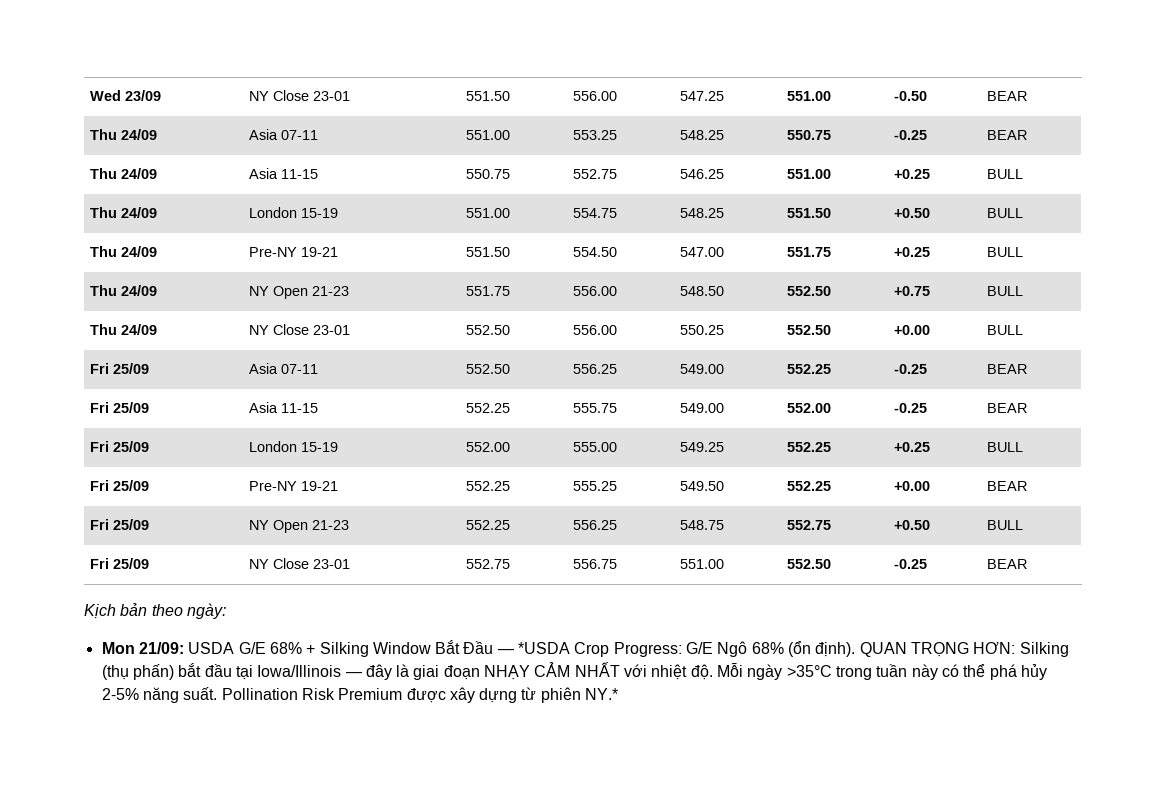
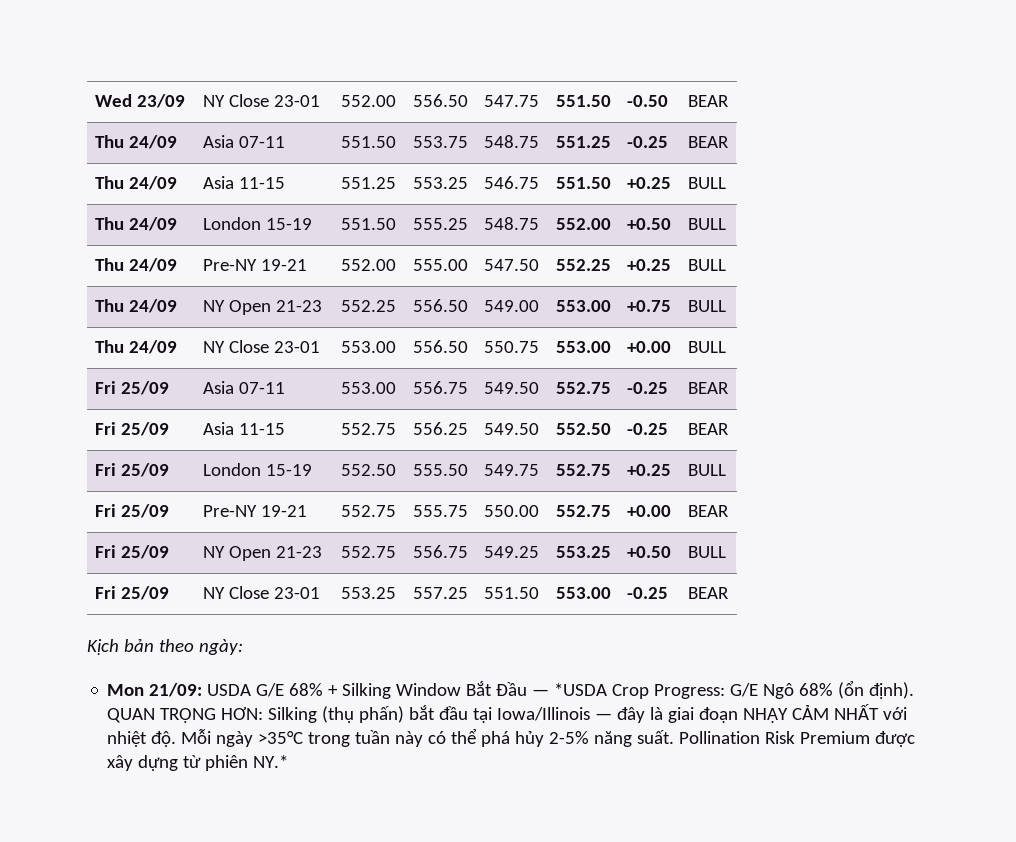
[466,91,511,101] [573,91,618,101] [680,91,725,101] [787,91,832,101] 551.50 | 556.00 | 547.25 | 551.00 -> [340,95,396,107] [412,94,468,107] [483,95,539,107] [555,95,611,107] 552.00 | 556.50 | 547.75 | 551.50
[466,130,511,140] [573,130,618,140] [680,130,725,140] [787,130,832,140] 551.00 | 553.25 | 548.25 | 550.75 -> [340,136,396,148] [412,136,468,148] [483,135,539,148] [555,136,611,148] 551.50 | 553.75 | 548.75 | 551.25
[466,169,511,179] [573,169,618,179] [680,169,725,179] [787,169,832,179] 550.75 | 552.75 | 546.25 | 551.00 -> [340,177,396,189] [412,177,468,189] [483,176,539,189] [555,177,611,189] 551.25 | 553.25 | 546.75 | 551.50
[466,208,511,218] [573,208,618,218] [680,208,725,218] [787,208,832,218] 551.00 | 554.75 | 548.25 | 551.50 -> [340,218,396,230] [412,218,468,230] [483,217,539,230] [555,218,611,230] 551.50 | 555.25 | 548.75 | 552.00
[466,247,511,257] [573,247,618,257] [680,247,725,257] [787,247,832,257] 551.50 | 554.50 | 547.00 | 551.75 -> [340,259,396,271] [412,259,468,271] [483,259,539,271] [555,259,611,271] 552.00 | 555.00 | 547.50 | 552.25
[466,286,511,296] [573,286,618,296] [680,286,725,296] [787,286,832,296] 551.75 | 556.00 | 548.50 | 552.50 -> [340,300,396,312] [412,299,468,312] [483,300,539,312] [555,300,611,312] 552.25 | 556.50 | 549.00 | 553.00
[466,325,511,335] [573,325,618,335] [680,325,725,335] [787,325,832,335] 552.50 | 556.00 | 550.25 | 552.50 -> [340,341,396,353] [412,340,468,353] [483,341,539,353] [555,341,611,353] 553.00 | 556.50 | 550.75 | 553.00
[466,364,511,374] [573,364,618,374] [680,364,725,374] [787,364,832,374] 552.50 | 556.25 | 549.00 | 552.25 -> [340,382,396,394] [412,381,468,394] [483,382,539,394] [555,382,611,394] 553.00 | 556.75 | 549.50 | 552.75
[466,403,511,413] [573,403,618,413] [680,403,725,413] [787,403,832,413] 552.25 | 555.75 | 549.00 | 552.00 -> [340,423,396,435] [412,422,468,435] [483,423,539,435] [555,423,611,435] 552.75 | 556.25 | 549.50 | 552.50
[466,442,511,452] [573,442,618,452] [680,442,725,452] [787,442,832,452] 552.00 | 555.00 | 549.25 | 552.25 -> [340,464,396,476] [412,464,468,476] [483,464,539,476] [555,464,611,476] 552.50 | 555.50 | 549.75 | 552.75
[466,481,511,491] [573,481,618,491] [680,481,725,491] [787,481,832,491] 552.25 | 555.25 | 549.50 | 552.25 -> [340,505,396,517] [412,505,468,517] [483,505,539,517] [555,505,611,517] 552.75 | 555.75 | 550.00 | 552.75
[466,520,511,530] [573,520,618,530] [680,520,725,530] [787,520,832,530] 552.25 | 556.25 | 548.75 | 552.75 -> [340,546,396,558] [412,545,468,558] [483,546,539,558] [555,546,611,558] 552.75 | 556.75 | 549.25 | 553.25
[466,559,511,569] [573,559,618,569] [680,559,725,569] [787,559,832,569] 552.75 | 556.75 | 551.00 | 552.50 -> [340,587,396,599] [412,587,468,599] [483,587,539,599] [555,587,611,599] 553.25 | 557.25 | 551.50 | 553.00

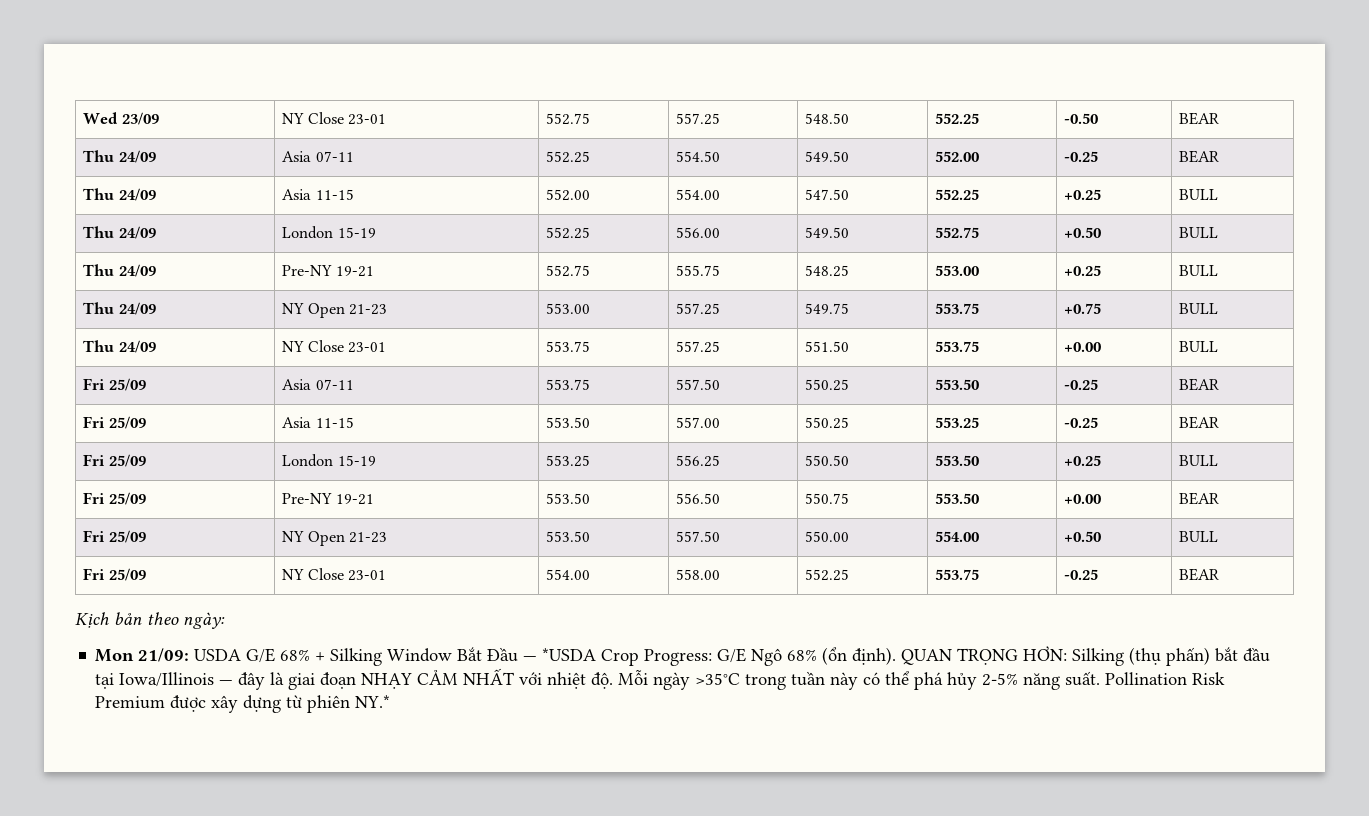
[340,95,396,107] [412,94,468,107] [483,95,539,107] [555,95,611,107] 552.00 | 556.50 | 547.75 | 551.50 -> [546,113,591,125] [676,113,721,125] [805,113,850,124] [935,113,980,124] 552.75 | 557.25 | 548.50 | 552.25
[340,136,396,148] [412,136,468,148] [483,135,539,148] [555,136,611,148] 551.50 | 553.75 | 548.75 | 551.25 -> [546,151,591,163] [676,151,721,162] [805,151,850,162] [935,151,980,162] 552.25 | 554.50 | 549.50 | 552.00
[340,177,396,189] [412,177,468,189] [483,176,539,189] [555,177,611,189] [626,177,671,189] [687,177,726,189] [94,217,177,231] [202,217,312,230] [340,218,396,230] [412,218,468,230] [483,217,539,230] [555,218,611,230] [626,218,671,230] [687,218,726,230] [94,258,177,272] [202,259,307,271] [340,259,396,271] [412,259,468,271] [483,259,539,271] [555,259,611,271] 551.25 | 553.25 | 546.75 | 551.50 | +0.25 | BULL // Thu 24/09 | London 15-19 | 551.50 | 555.25 | 548.75 | 552.00 | +0.50 | BULL // Thu 24/09 | Pre-NY 19-21 | 552.00 | 555.00 | 547.50 | 552.25 -> [546,189,591,201] [676,189,721,200] [805,189,850,200] [935,189,980,200] [1064,189,1102,200] [1179,189,1219,200] [83,226,156,239] [282,226,376,239] [546,227,591,239] [676,227,721,238] [805,227,850,238] [935,227,980,238] [1064,227,1102,238] [1179,227,1219,238] [83,264,156,277] [282,265,374,277] [546,265,591,277] [676,265,721,276] [805,265,850,277] [935,265,980,276] 552.00 | 554.00 | 547.50 | 552.25 | +0.25 | BULL // Thu 24/09 | London 15-19 | 552.25 | 556.00 | 549.50 | 552.75 | +0.50 | BULL // Thu 24/09 | Pre-NY 19-21 | 552.75 | 555.75 | 548.25 | 553.00
[340,300,396,312] [412,299,468,312] [483,300,539,312] [555,300,611,312] 552.25 | 556.50 | 549.00 | 553.00 -> [546,303,591,314] [676,303,721,315] [805,303,850,314] [935,303,980,314] 553.00 | 557.25 | 549.75 | 553.75
[340,341,396,353] [412,340,468,353] [483,341,539,353] [555,341,611,353] 553.00 | 556.50 | 550.75 | 553.00 -> [546,341,591,352] [676,341,721,353] [805,341,850,352] [935,341,980,352] 553.75 | 557.25 | 551.50 | 553.75
[340,382,396,394] [412,381,468,394] [483,382,539,394] [555,382,611,394] 553.00 | 556.75 | 549.50 | 552.75 -> [546,379,591,390] [676,379,721,390] [805,379,850,391] [935,379,980,390] 553.75 | 557.50 | 550.25 | 553.50
[340,423,396,435] [412,422,468,435] [483,423,539,435] [555,423,611,435] 552.75 | 556.25 | 549.50 | 552.50 -> [546,417,591,428] [676,417,721,428] [805,417,850,429] [935,417,980,428] 553.50 | 557.00 | 550.25 | 553.25
[340,464,396,476] [412,464,468,476] [483,464,539,476] [555,464,611,476] 552.50 | 555.50 | 549.75 | 552.75 -> [546,455,591,467] [676,455,721,467] [805,455,850,466] [935,455,980,466] 553.25 | 556.25 | 550.50 | 553.50
[340,505,396,517] [412,505,468,517] [483,505,539,517] [555,505,611,517] 552.75 | 555.75 | 550.00 | 552.75 -> [546,493,591,504] [676,493,721,504] [805,493,850,504] [935,493,980,504] 553.50 | 556.50 | 550.75 | 553.50
[340,546,396,558] [412,545,468,558] [483,546,539,558] [555,546,611,558] 552.75 | 556.75 | 549.25 | 553.25 -> [546,531,591,542] [676,531,721,542] [805,531,850,542] [935,531,980,542] 553.50 | 557.50 | 550.00 | 554.00
[340,587,396,599] [412,587,468,599] [483,587,539,599] [555,587,611,599] 553.25 | 557.25 | 551.50 | 553.00 -> [546,569,591,580] [676,569,721,580] [805,569,850,581] [935,569,980,580] 554.00 | 558.00 | 552.25 | 553.75

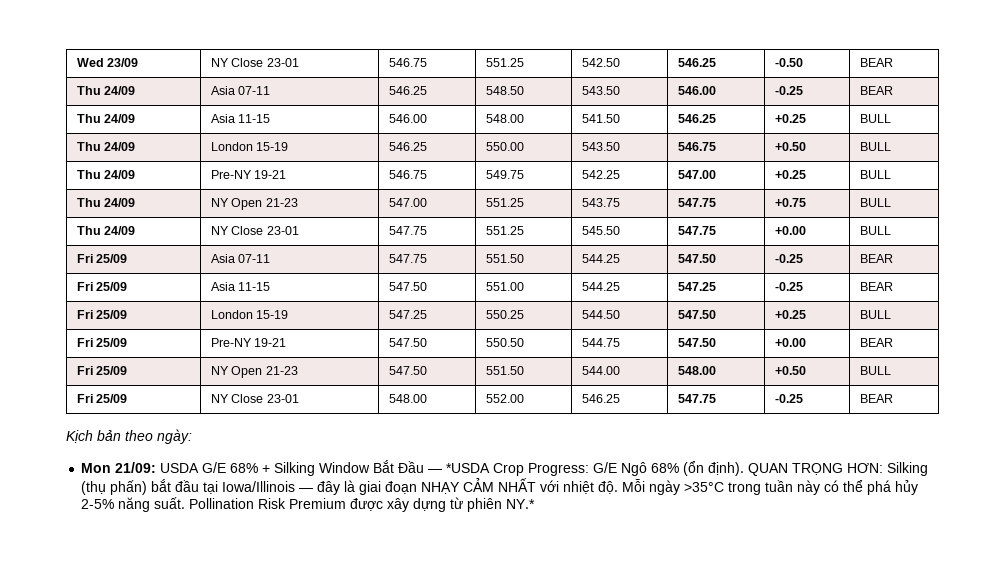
[546,113,591,125] [676,113,721,125] [805,113,850,124] [935,113,980,124] 552.75 | 557.25 | 548.50 | 552.25 -> [389,58,428,67] [486,58,525,67] [582,58,621,67] [678,58,717,67] 546.75 | 551.25 | 542.50 | 546.25
[546,151,591,163] [676,151,721,162] [805,151,850,162] [935,151,980,162] 552.25 | 554.50 | 549.50 | 552.00 -> [389,86,428,95] [486,86,525,95] [582,86,621,95] [678,86,717,95] 546.25 | 548.50 | 543.50 | 546.00
[546,189,591,201] [676,189,721,200] [805,189,850,200] [935,189,980,200] 552.00 | 554.00 | 547.50 | 552.25 -> [389,114,428,123] [486,114,525,123] [582,114,621,123] [678,114,717,123] 546.00 | 548.00 | 541.50 | 546.25
[546,227,591,239] [676,227,721,238] [805,227,850,238] [935,227,980,238] 552.25 | 556.00 | 549.50 | 552.75 -> [389,142,428,151] [486,142,525,151] [582,142,621,151] [678,142,717,151] 546.25 | 550.00 | 543.50 | 546.75
[546,265,591,277] [676,265,721,276] [805,265,850,277] [935,265,980,276] 552.75 | 555.75 | 548.25 | 553.00 -> [389,170,428,179] [486,170,525,179] [582,170,621,179] [678,170,717,179] 546.75 | 549.75 | 542.25 | 547.00
[546,303,591,314] [676,303,721,315] [805,303,850,314] [935,303,980,314] 553.00 | 557.25 | 549.75 | 553.75 -> [389,198,428,207] [486,198,525,207] [582,198,621,207] [678,198,717,207] 547.00 | 551.25 | 543.75 | 547.75
[546,341,591,352] [676,341,721,353] [805,341,850,352] [935,341,980,352] 553.75 | 557.25 | 551.50 | 553.75 -> [389,226,428,235] [486,226,525,235] [582,226,621,235] [678,226,717,235] 547.75 | 551.25 | 545.50 | 547.75
[546,379,591,390] [676,379,721,390] [805,379,850,391] [935,379,980,390] 553.75 | 557.50 | 550.25 | 553.50 -> [389,254,428,263] [486,254,525,263] [582,254,621,263] [678,254,717,263] 547.75 | 551.50 | 544.25 | 547.50
[546,417,591,428] [676,417,721,428] [805,417,850,429] [935,417,980,428] 553.50 | 557.00 | 550.25 | 553.25 -> [389,282,428,291] [486,282,525,291] [582,282,621,291] [678,282,717,291] 547.50 | 551.00 | 544.25 | 547.25
[546,455,591,467] [676,455,721,467] [805,455,850,466] [935,455,980,466] 553.25 | 556.25 | 550.50 | 553.50 -> [389,310,428,319] [486,310,525,319] [582,310,621,319] [678,310,717,319] 547.25 | 550.25 | 544.50 | 547.50
[546,493,591,504] [676,493,721,504] [805,493,850,504] [935,493,980,504] 553.50 | 556.50 | 550.75 | 553.50 -> [389,338,428,347] [486,338,525,347] [582,338,621,347] [678,338,717,347] 547.50 | 550.50 | 544.75 | 547.50
[546,531,591,542] [676,531,721,542] [805,531,850,542] [935,531,980,542] 553.50 | 557.50 | 550.00 | 554.00 -> [389,366,428,375] [486,366,525,375] [582,366,621,375] [678,366,717,375] 547.50 | 551.50 | 544.00 | 548.00
[546,569,591,580] [676,569,721,580] [805,569,850,581] [935,569,980,580] 554.00 | 558.00 | 552.25 | 553.75 -> [389,394,428,403] [486,394,525,403] [582,394,621,403] [678,394,717,403] 548.00 | 552.00 | 546.25 | 547.75

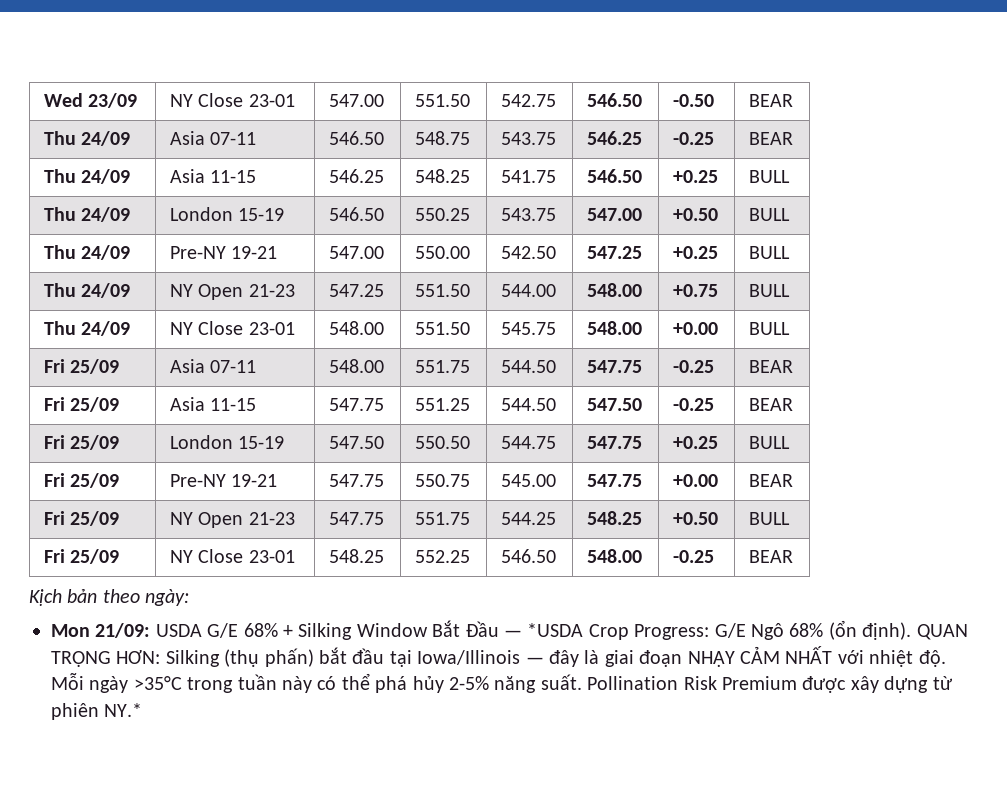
[389,58,428,67] [486,58,525,67] [582,58,621,67] [678,58,717,67] 546.75 | 551.25 | 542.50 | 546.25 -> [329,94,385,107] [415,94,471,107] [501,94,557,107] [587,93,643,107] 547.00 | 551.50 | 542.75 | 546.50
[389,86,428,95] [486,86,525,95] [582,86,621,95] [678,86,717,95] 546.25 | 548.50 | 543.50 | 546.00 -> [329,131,385,145] [415,131,471,145] [501,132,557,145] [587,131,643,145] 546.50 | 548.75 | 543.75 | 546.25
[389,114,428,123] [486,114,525,123] [582,114,621,123] [678,114,717,123] 546.00 | 548.00 | 541.50 | 546.25 -> [329,169,385,183] [415,169,471,183] [501,170,557,183] [587,169,643,183] 546.25 | 548.25 | 541.75 | 546.50
[389,142,428,151] [486,142,525,151] [582,142,621,151] [678,142,717,151] 546.25 | 550.00 | 543.50 | 546.75 -> [329,207,385,221] [415,208,471,221] [501,208,557,221] [587,208,643,221] 546.50 | 550.25 | 543.75 | 547.00
[389,170,428,179] [486,170,525,179] [582,170,621,179] [678,170,717,179] 546.75 | 549.75 | 542.25 | 547.00 -> [329,246,385,259] [415,246,471,259] [501,246,557,259] [587,246,643,259] 547.00 | 550.00 | 542.50 | 547.25
[389,198,428,207] [486,198,525,207] [582,198,621,207] [678,198,717,207] 547.00 | 551.25 | 543.75 | 547.75 -> [329,284,385,297] [415,284,471,297] [501,284,557,297] [587,283,643,297] 547.25 | 551.50 | 544.00 | 548.00
[389,226,428,235] [486,226,525,235] [582,226,621,235] [678,226,717,235] 547.75 | 551.25 | 545.50 | 547.75 -> [329,321,385,335] [415,322,471,335] [501,322,557,335] [587,321,643,335] 548.00 | 551.50 | 545.75 | 548.00
[389,254,428,263] [486,254,525,263] [582,254,621,263] [678,254,717,263] 547.75 | 551.50 | 544.25 | 547.50 -> [329,359,385,373] [415,360,471,373] [501,360,557,373] [587,360,643,373] 548.00 | 551.75 | 544.50 | 547.75
[389,282,428,291] [486,282,525,291] [582,282,621,291] [678,282,717,291] 547.50 | 551.00 | 544.25 | 547.25 -> [329,398,385,411] [415,398,471,411] [501,398,557,411] [587,398,643,411] 547.75 | 551.25 | 544.50 | 547.50
[389,310,428,319] [486,310,525,319] [582,310,621,319] [678,310,717,319] 547.25 | 550.25 | 544.50 | 547.50 -> [329,436,385,449] [415,436,471,449] [501,436,557,449] [587,436,643,449] 547.50 | 550.50 | 544.75 | 547.75
[389,338,428,347] [486,338,525,347] [582,338,621,347] [678,338,717,347] 547.50 | 550.50 | 544.75 | 547.50 -> [329,474,385,487] [415,474,471,487] [501,474,557,487] [587,474,643,487] 547.75 | 550.75 | 545.00 | 547.75
[389,366,428,375] [486,366,525,375] [582,366,621,375] [678,366,717,375] 547.50 | 551.50 | 544.00 | 548.00 -> [329,512,385,525] [415,512,471,525] [501,512,557,525] [587,511,643,525] 547.75 | 551.75 | 544.25 | 548.25
[389,394,428,403] [486,394,525,403] [582,394,621,403] [678,394,717,403] 548.00 | 552.00 | 546.25 | 547.75 -> [329,549,385,563] [415,550,471,563] [501,549,557,563] [587,549,643,563] 548.25 | 552.25 | 546.50 | 548.00

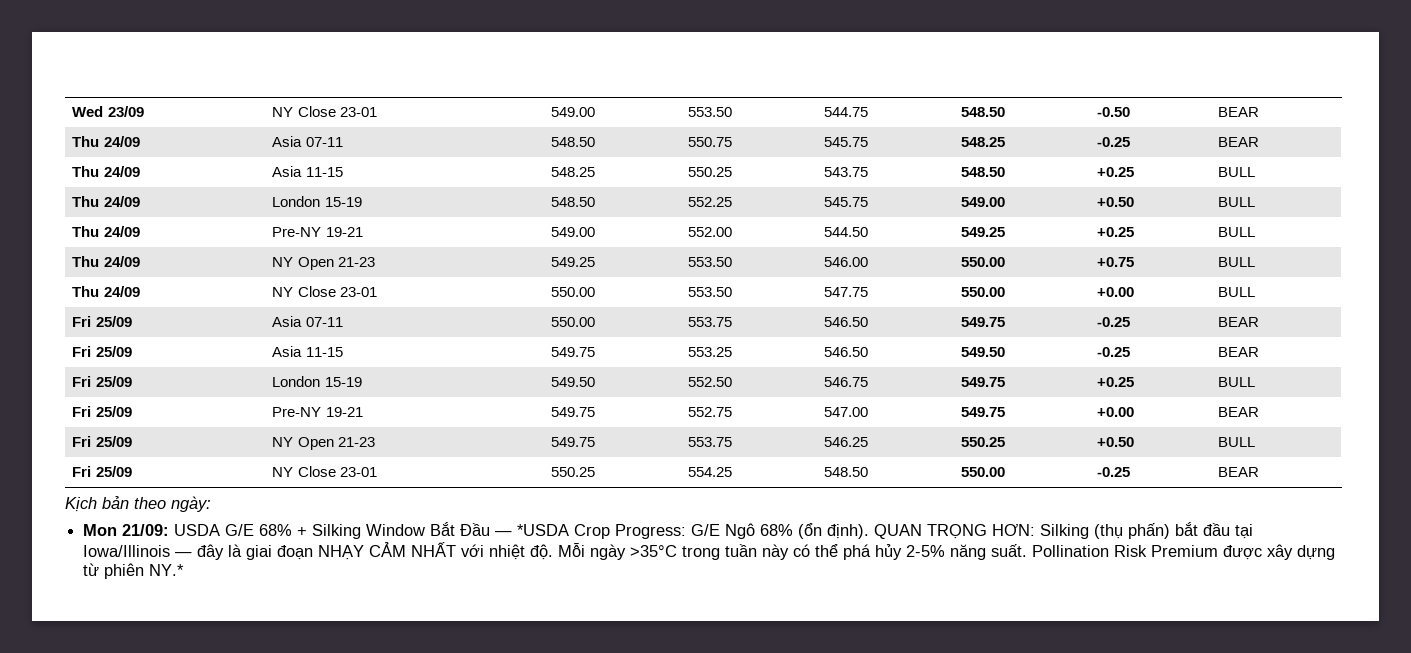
[329,94,385,107] [415,94,471,107] [501,94,557,107] [587,93,643,107] 547.00 | 551.50 | 542.75 | 546.50 -> [551,107,596,117] [688,107,733,117] [824,107,869,117] [961,107,1006,117] 549.00 | 553.50 | 544.75 | 548.50
[329,131,385,145] [415,131,471,145] [501,132,557,145] [587,131,643,145] 546.50 | 548.75 | 543.75 | 546.25 -> [551,137,596,147] [688,137,733,147] [824,137,869,147] [961,137,1006,147] 548.50 | 550.75 | 545.75 | 548.25
[329,169,385,183] [415,169,471,183] [501,170,557,183] [587,169,643,183] | 546.25 | 548.25 | 541.75 | 546.50 -> [551,167,596,177] [688,167,733,177] [824,167,869,177] [961,167,1006,177] | 548.25 | 550.25 | 543.75 | 548.50
[329,207,385,221] [415,208,471,221] [501,208,557,221] [587,208,643,221] 546.50 | 550.25 | 543.75 | 547.00 -> [551,197,596,207] [688,197,733,207] [824,197,869,207] [961,197,1006,207] 548.50 | 552.25 | 545.75 | 549.00
[329,246,385,259] [415,246,471,259] [501,246,557,259] [587,246,643,259] 547.00 | 550.00 | 542.50 | 547.25 -> [551,227,596,237] [688,227,733,237] [824,227,869,237] [961,227,1006,237] 549.00 | 552.00 | 544.50 | 549.25
[329,284,385,297] [415,284,471,297] [501,284,557,297] [587,283,643,297] 547.25 | 551.50 | 544.00 | 548.00 -> [551,257,596,267] [688,257,733,267] [824,257,869,267] [961,257,1006,267] 549.25 | 553.50 | 546.00 | 550.00
[329,321,385,335] [415,322,471,335] [501,322,557,335] [587,321,643,335] 548.00 | 551.50 | 545.75 | 548.00 -> [551,287,596,297] [688,287,733,297] [824,287,869,297] [961,287,1006,297] 550.00 | 553.50 | 547.75 | 550.00
[329,359,385,373] [415,360,471,373] [501,360,557,373] [587,360,643,373] 548.00 | 551.75 | 544.50 | 547.75 -> [551,317,596,327] [688,317,733,327] [824,317,869,327] [961,317,1006,327] 550.00 | 553.75 | 546.50 | 549.75
[329,398,385,411] [415,398,471,411] [501,398,557,411] [587,398,643,411] 547.75 | 551.25 | 544.50 | 547.50 -> [551,347,596,357] [688,347,733,357] [824,347,869,357] [961,347,1006,357] 549.75 | 553.25 | 546.50 | 549.50
[329,436,385,449] [415,436,471,449] [501,436,557,449] [587,436,643,449] 547.50 | 550.50 | 544.75 | 547.75 -> [551,377,596,387] [688,377,733,387] [824,377,869,387] [961,377,1006,387] 549.50 | 552.50 | 546.75 | 549.75
[329,474,385,487] [415,474,471,487] [501,474,557,487] [587,474,643,487] 547.75 | 550.75 | 545.00 | 547.75 -> [551,407,596,417] [688,407,733,417] [824,407,869,417] [961,407,1006,417] 549.75 | 552.75 | 547.00 | 549.75
[329,512,385,525] [415,512,471,525] [501,512,557,525] [587,511,643,525] 547.75 | 551.75 | 544.25 | 548.25 -> [551,437,596,447] [688,437,733,447] [824,437,869,447] [961,437,1006,447] 549.75 | 553.75 | 546.25 | 550.25
[329,549,385,563] [415,550,471,563] [501,549,557,563] [587,549,643,563] 548.25 | 552.25 | 546.50 | 548.00 -> [551,467,596,477] [688,467,733,477] [824,467,869,477] [961,467,1006,477] 550.25 | 554.25 | 548.50 | 550.00

